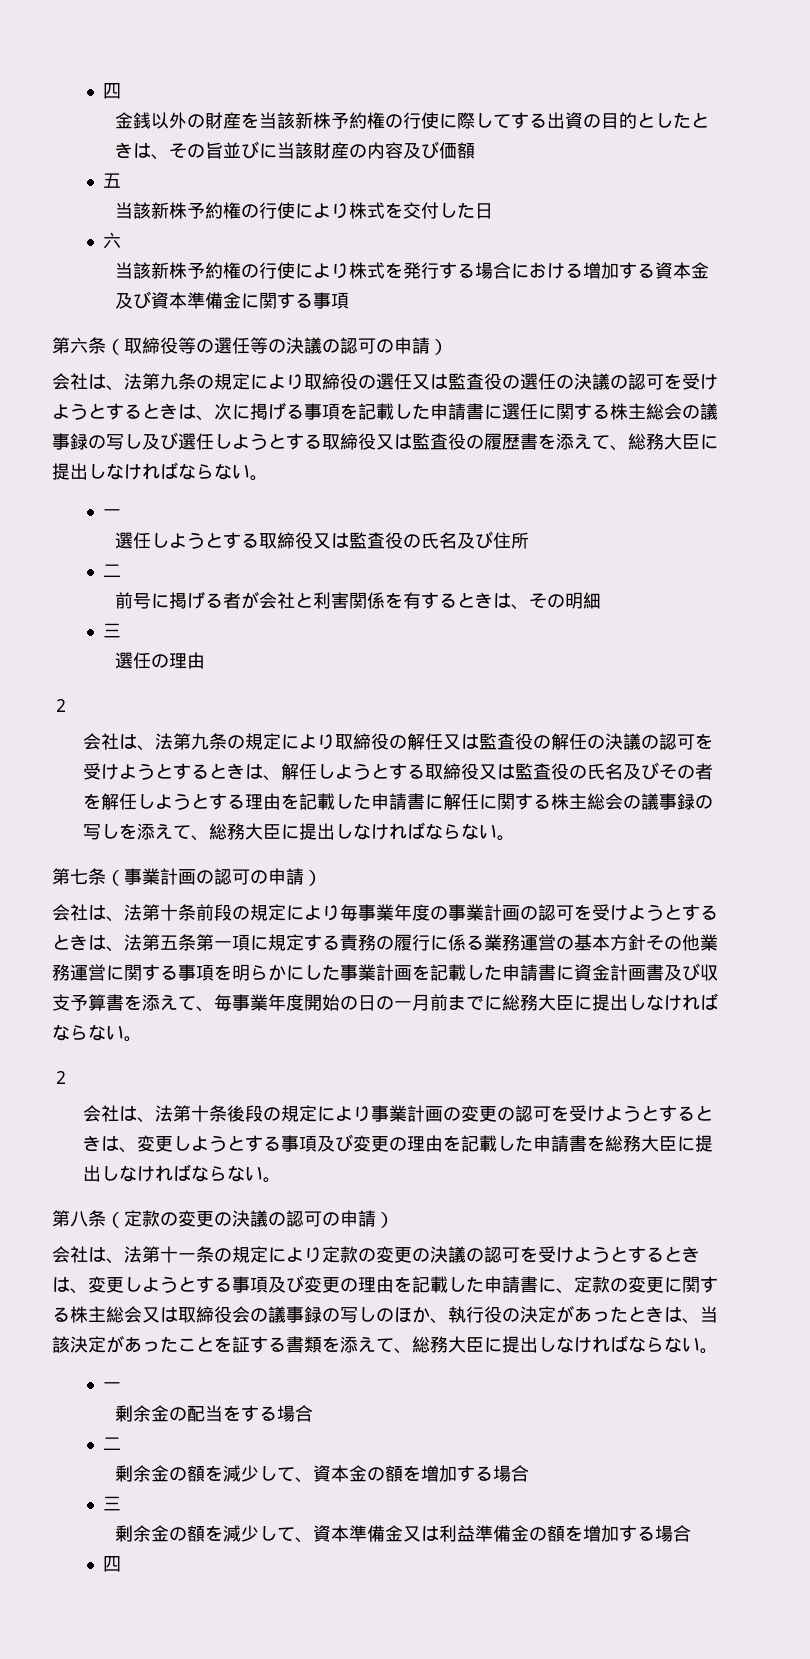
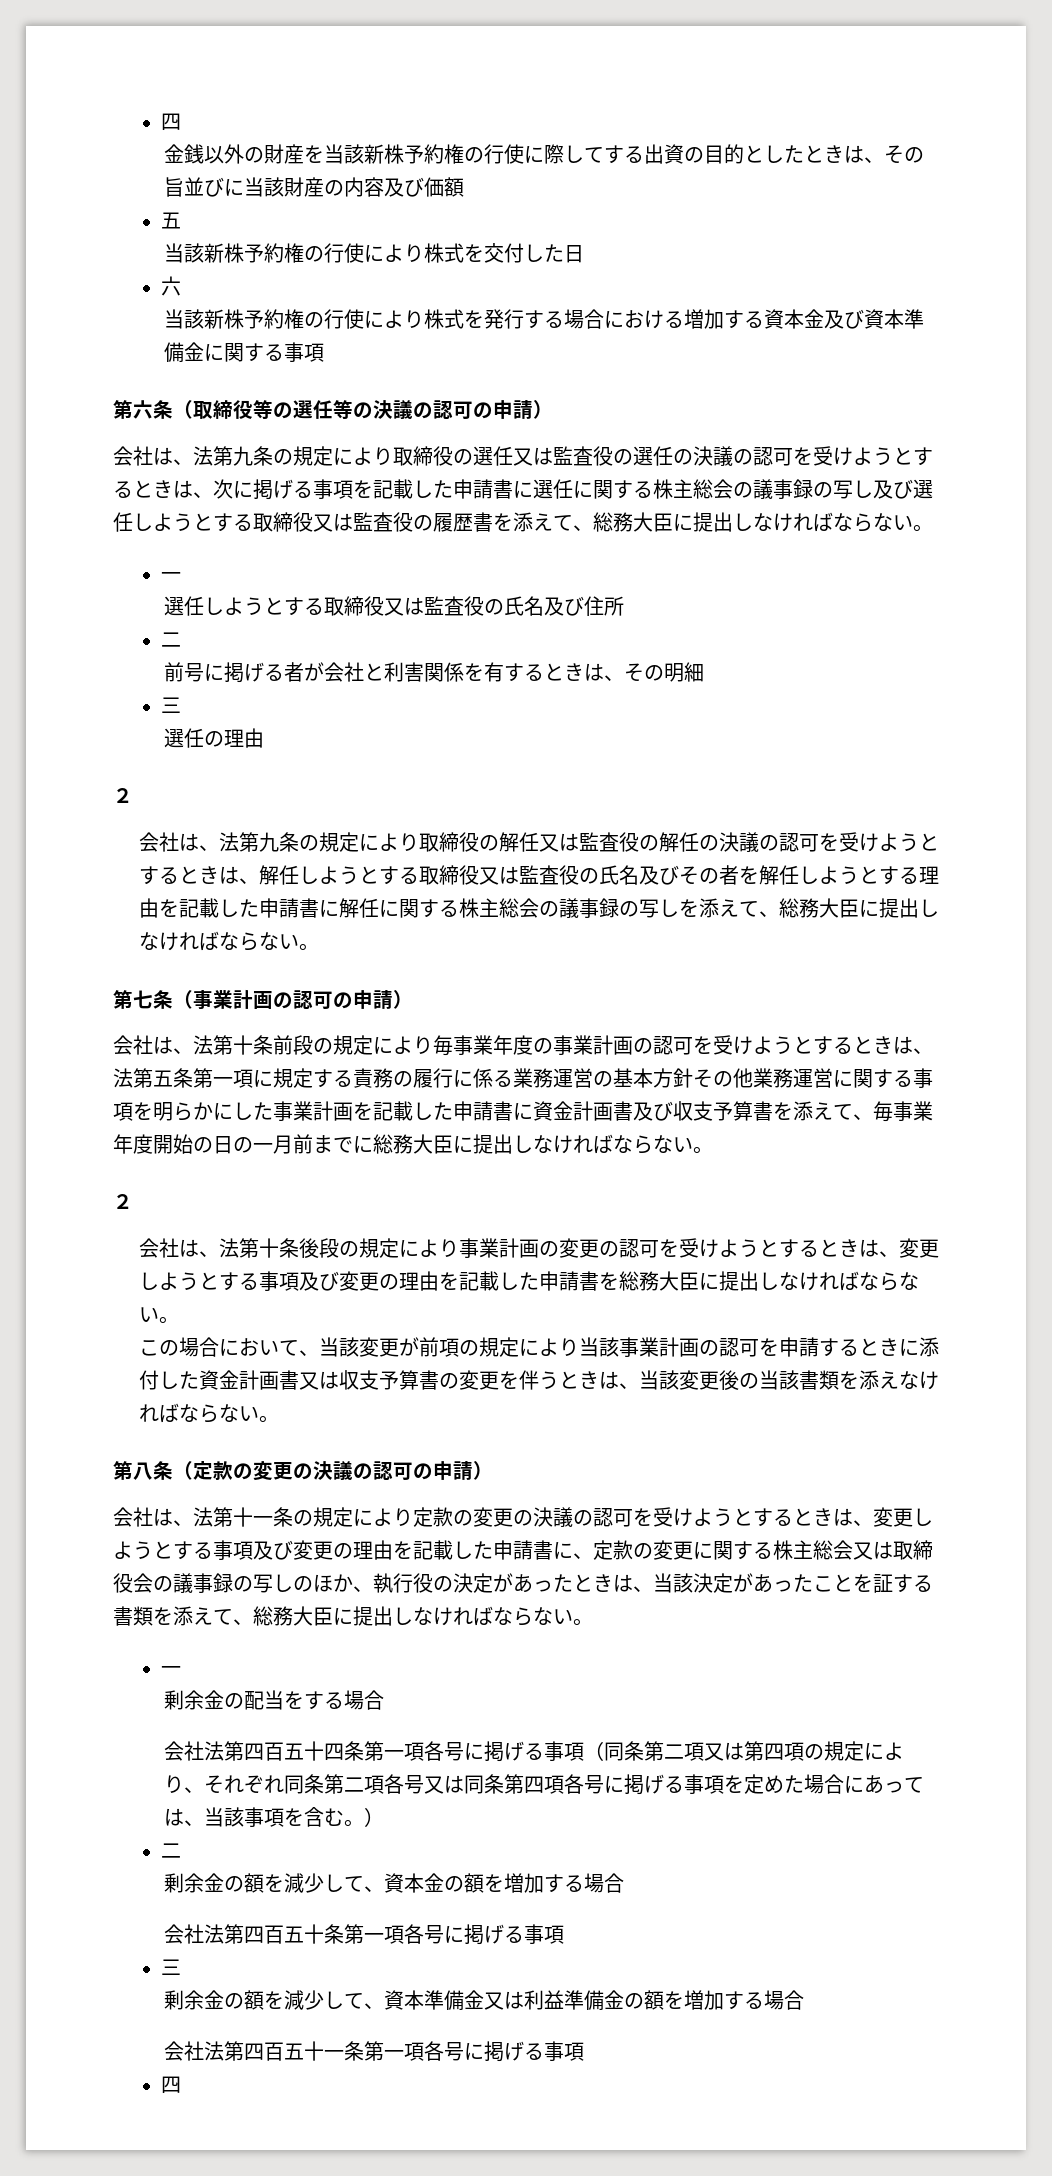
(282, 1180) none -> [138,1337,939,1357] [138,1370,939,1390] [138,1403,279,1423] // この場合において、当該変更が前項の規定により当該事業計画の認可を申請するときに添付した資金計画書又は収支予算書の変更を伴うときは、当該変更後の当該書類を添えなければならない。
(313, 1413) none -> [164,1741,905,1762] [164,1774,925,1795] [164,1807,385,1827] // 会社法第四百五十四条第一項各号に掲げる事項（同条第二項又は第四項の規定により、それぞれ同条第二項各号又は同条第四項各号に掲げる事項を定めた場合にあっては、当該事項を含む。）
(529, 1473) none -> [164,1924,565,1945] // 会社法第四百五十条第一項各号に掲げる事項
(691, 1533) none -> [164,2041,585,2062] // 会社法第四百五十一条第一項各号に掲げる事項

